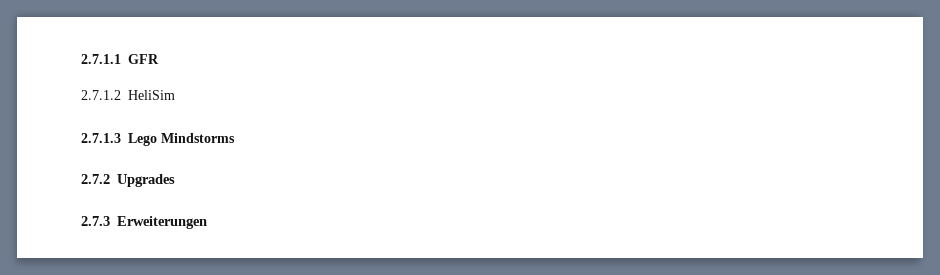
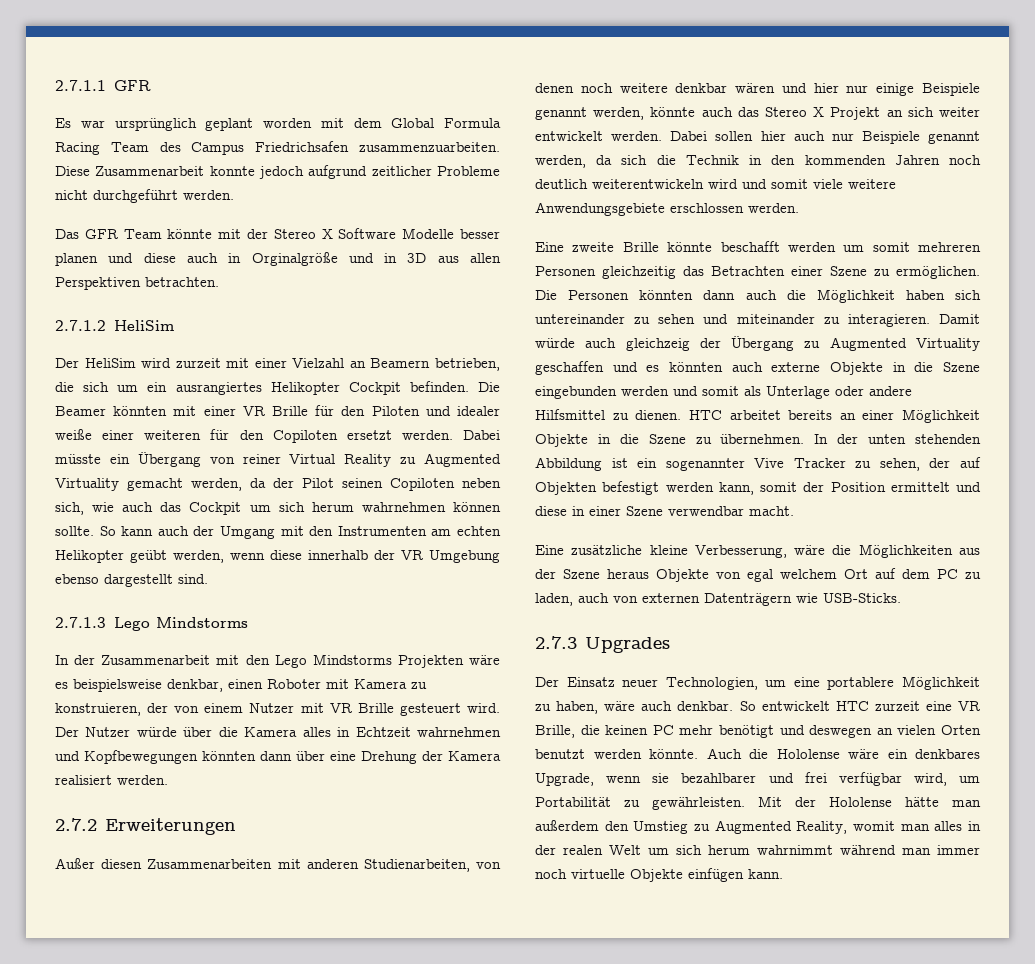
[81,90,175,100] [81,133,235,146] [81,174,175,187] [81,216,207,229] 2.7.1.2 HeliSim // 2.7.1.3 Lego Mindstorms // 2.7.2 Upgrades // 2.7.3 Erweiterungen -> [55,118,501,131] [55,141,501,155] [55,165,500,179] [55,189,234,203] [55,228,501,239] [55,252,502,266] [55,277,219,290] [55,320,174,331] [55,358,500,371] [55,381,500,395] [55,405,500,416] [55,429,500,443] [55,452,501,467] [55,478,501,491] [55,502,501,515] [55,526,502,539] [55,550,500,563] [55,574,208,587] [55,617,248,631] [55,654,500,668] [55,679,427,692] [55,703,500,716] [55,727,502,737] [55,750,501,764] [55,775,168,785] [55,818,236,835] [55,858,501,872] [535,83,980,96] [535,107,980,120] [535,131,980,144] [535,155,981,168] [535,179,896,189] [535,202,799,216] [535,241,981,252] [535,266,980,279] [535,289,981,303] [535,314,980,327] [535,336,980,351] [535,361,980,375] [535,386,912,399] [535,409,980,423] [535,434,982,447] [535,457,981,471] [535,481,981,495] [535,506,794,516] [535,544,980,558] [535,568,981,582] [535,593,901,606] [535,636,670,653] [535,676,980,690] [535,701,981,714] [535,725,981,738] [535,748,980,759] [535,772,980,786] [535,796,981,810] [535,820,981,834] [535,845,980,855] [535,868,783,882] Es war ursprünglich geplant worden mit dem Global Formula Racing Team des Campus Friedrichsafen zusammenzuarbeiten. Diese Zusammenarbeit konnte jedoch aufgrund zeitlicher Probleme nicht durchgeführt werden. // Das GFR Team könnte mit der Stereo X Software Modelle besser planen und diese auch in Orginalgröße und in 3D aus allen Perspektiven betrachten. // 2.7.1.2 HeliSim // Der HeliSim wird zurzeit mit einer Vielzahl an Beamern betrieben, die sich um ein ausrangiertes Helikopter Cockpit befinden. Die Beamer könnten mit einer VR Brille für den Piloten und idealer weiße einer weiteren für den Copiloten ersetzt werden. Dabei müsste ein Übergang von reiner Virtual Reality zu Augmented Virtuality gemacht werden, da der Pilot seinen Copiloten neben sich, wie auch das Cockpit um sich herum wahrnehmen können sollte. So kann auch der Umgang mit den Instrumenten am echten Helikopter geübt werden, wenn diese innerhalb der VR Umgebung ebenso dargestellt sind. // 2.7.1.3 Lego Mindstorms // In der Zusammenarbeit mit den Lego Mindstorms Projekten wäre es beispielsweise denkbar, einen Roboter mit Kamera zu konstruieren, der von einem Nutzer mit VR Brille gesteuert wird. Der Nutzer würde über die Kamera alles in Echtzeit wahrnehmen und Kopfbewegungen könnten dann über eine Drehung der Kamera realisiert werden. // 2.7.2 Erweiterungen // Außer diesen Zusammenarbeiten mit anderen Studienarbeiten, von denen noch weitere denkbar wären und hier nur einige Beispiele genannt werden, könnte auch das Stereo X Projekt an sich weiter entwickelt werden. Dabei sollen hier auch nur Beispiele genannt werden, da sich die Technik in den kommenden Jahren noch deutlich weiterentwickeln wird und somit viele weitere Anwendungsgebiete erschlossen werden. // Eine zweite Brille könnte beschafft werden um somit mehreren Personen gleichzeitig das Betrachten einer Szene zu ermöglichen. Die Personen könnten dann auch die Möglichkeit haben sich untereinander zu sehen und miteinander zu interagieren. Damit würde auch gleichzeig der Übergang zu Augmented Virtuality geschaffen und es könnten auch externe Objekte in die Szene eingebunden werden und somit als Unterlage oder andere Hilfsmittel zu dienen. HTC arbeitet bereits an einer Möglichkeit Objekte in die Szene zu übernehmen. In der unten stehenden Abbildung ist ein sogenannter Vive Tracker zu sehen, der auf Objekten befestigt werden kann, somit der Position ermittelt und diese in einer Szene verwendbar macht. // Eine zusätzliche kleine Verbesserung, wäre die Möglichkeiten aus der Szene heraus Objekte von egal welchem Ort auf dem PC zu laden, auch von externen Datenträgern wie USB-Sticks. // 2.7.3 Upgrades // Der Einsatz neuer Technologien, um eine portablere Möglichkeit zu haben, wäre auch denkbar. So entwickelt HTC zurzeit eine VR Brille, die keinen PC mehr benötigt und deswegen an vielen Orten benutzt werden könnte. Auch die Hololense wäre ein denkbares Upgrade, wenn sie bezahlbarer und frei verfügbar wird, um Portabilität zu gewährleisten. Mit der Hololense hätte man außerdem den Umstieg zu Augmented Reality, womit man alles in der realen Welt um sich herum wahrnimmt während man immer noch virtuelle Objekte einfügen kann.

